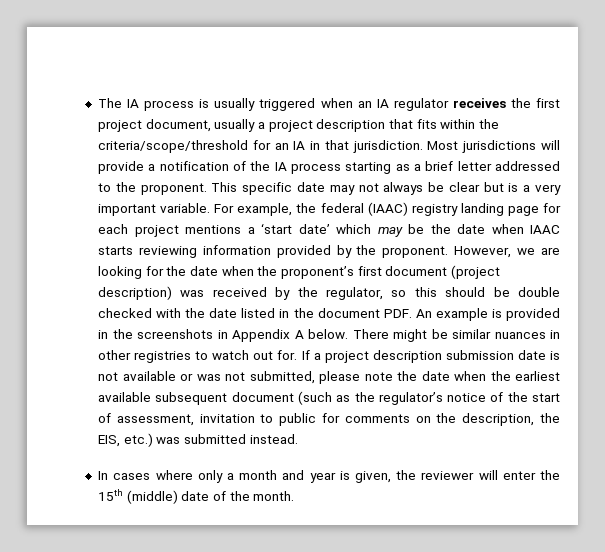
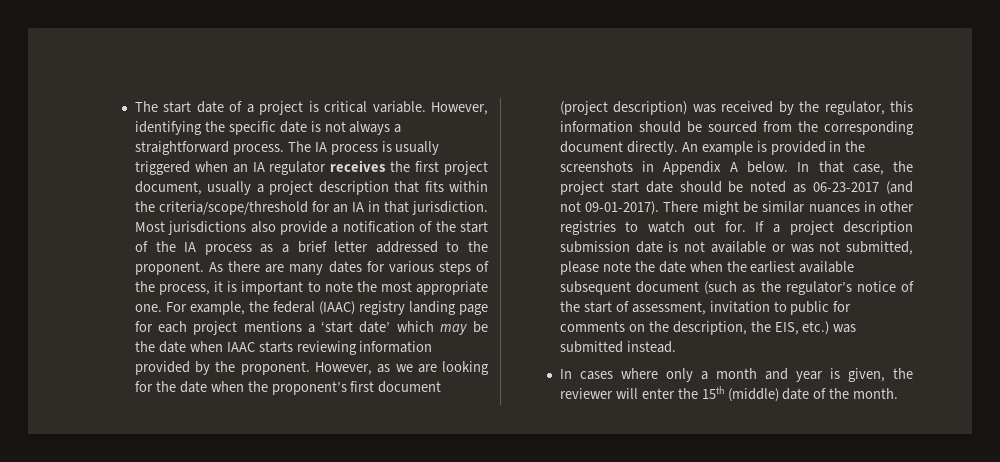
[98,98,123,108] The -> [134,101,489,115] [134,121,402,135] [134,141,311,155] The start date of a project is critical variable. However, identifying the specific date is not always a straightforward process. The
[541,140,561,150] will -> [250,221,276,233] also
[274,162,392,174] IA process starting -> [459,221,488,233] [134,241,252,255] start of the IA process
[211,182,561,195] [98,203,211,216] This specific date may not always be clear but is a very important variable. -> [209,261,489,275] [134,281,488,295] [134,304,162,312] As there are many dates for various steps of the process, it is important to note the most appropriate one.
(512, 252) none -> [377,364,391,373] as
[391,287,561,297] [98,308,412,318] so this should be double checked with the date listed in the document PDF. -> [890,101,913,112] [559,121,914,135] [559,141,678,155] this information should be sourced from the corresponding document directly.
(349, 334) none -> [797,161,913,175] [559,181,913,195] [559,201,660,215] In that case, the project start date should be noted as 06-23-2017 (and not 09-01-2017).

